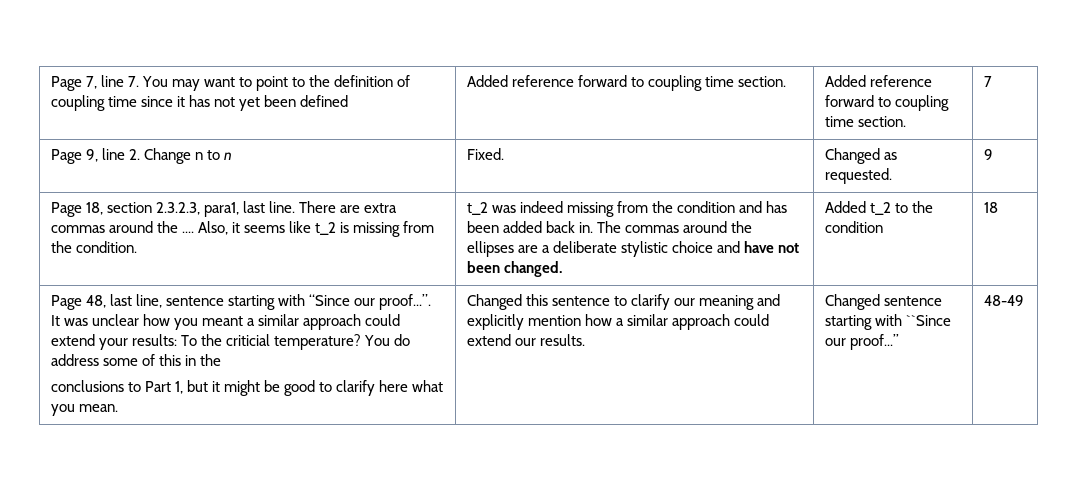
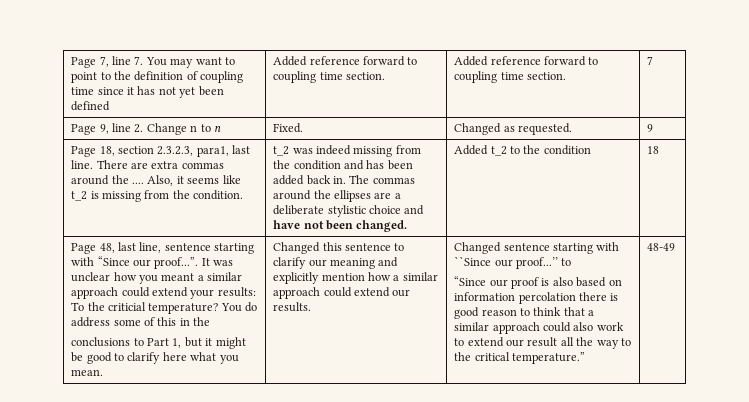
(899, 342) none -> [561,258,572,266] [454,276,622,289] [454,292,619,304] [454,307,595,319] [454,322,624,334] [454,337,631,349] [454,352,586,364] to // “Since our proof is also based on information percolation there is good reason to think that a similar approach could also work to extend our result all the way to the critical temperature.”

